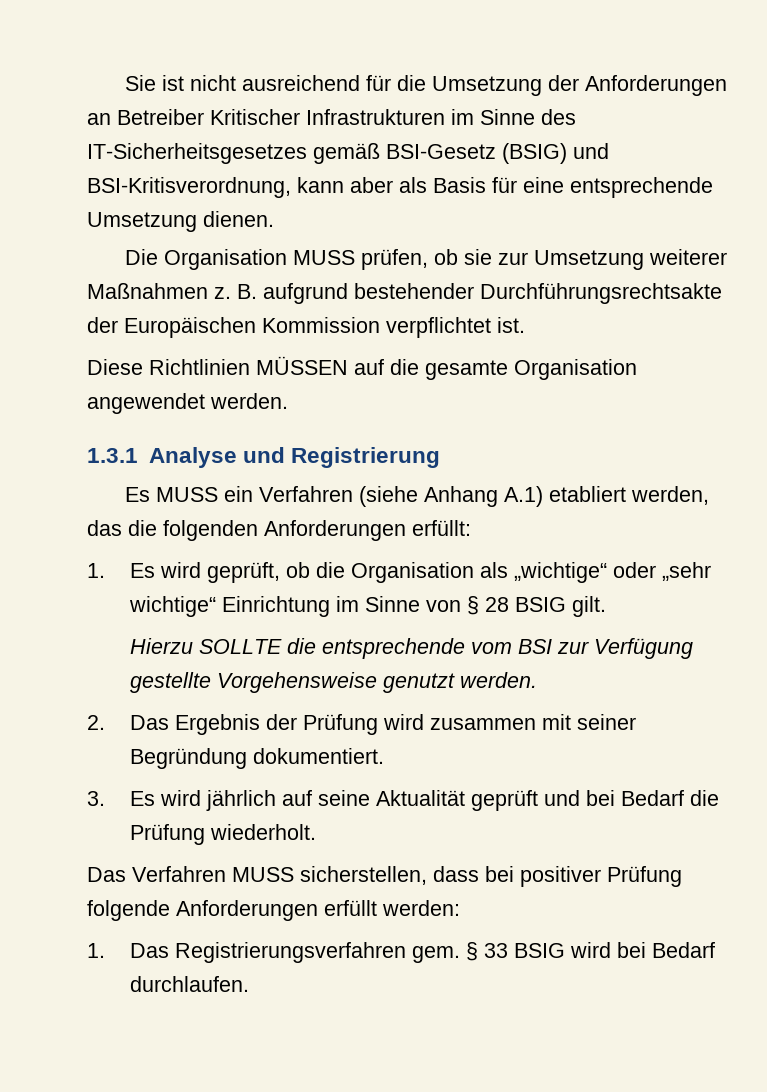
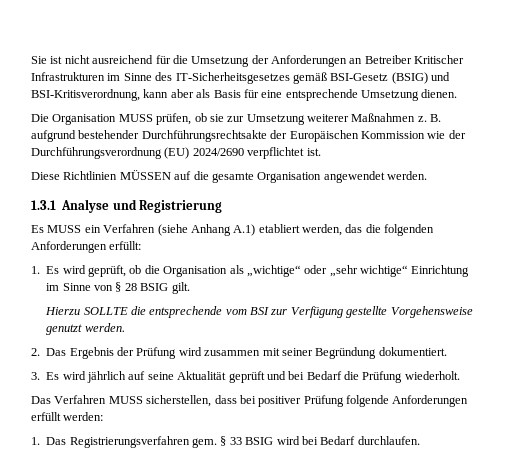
(380, 325) none -> [427,130,466,139] [31,147,244,159] wie der Durchführungsverordnung (EU) 2024/2690

